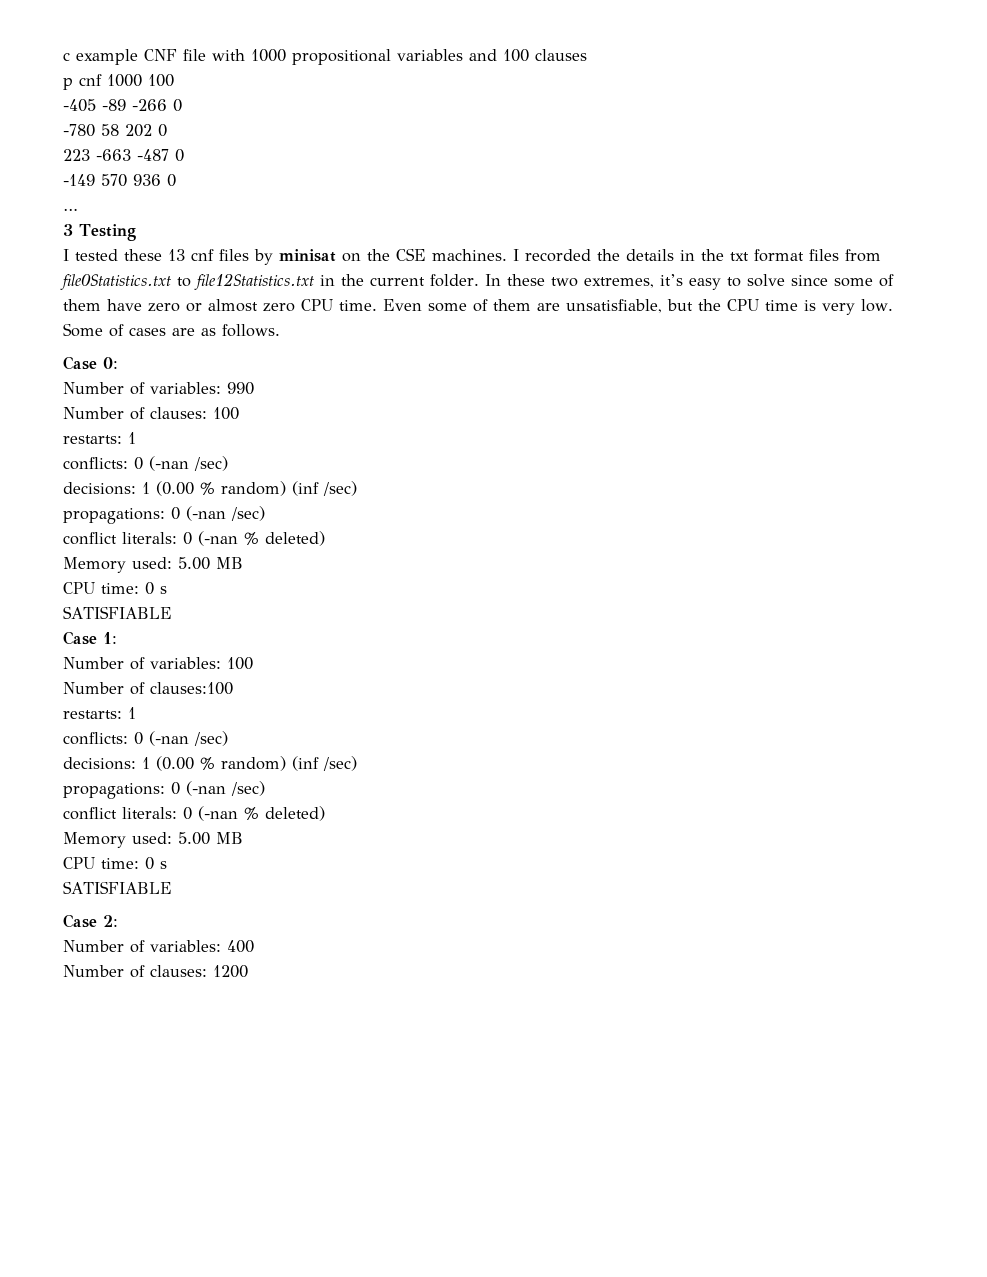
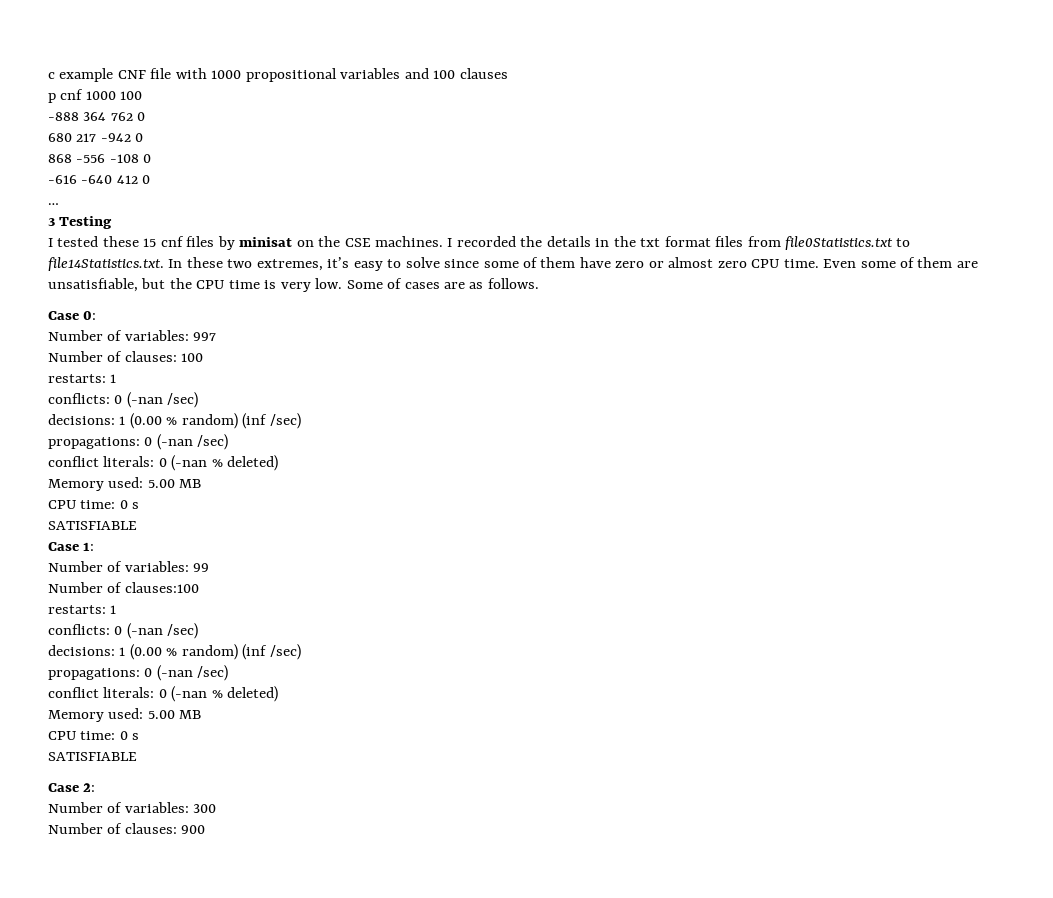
[63,99,182,112] [63,124,167,137] [63,149,184,162] [63,174,161,187] -405 -89 -266 0 // -780 58 202 0 // 223 -663 -487 0 // -149 570 936 -> [48,112,146,121] [48,133,144,142] [48,154,152,163] [48,175,138,184] -888 364 762 0 // 680 217 -942 0 // 868 -556 -108 0 // -616 -640 412
[168,249,185,261] 13 -> [143,238,157,247] 15
[194,273,479,291] file12Statistics.txt in the current folder. -> [48,257,164,271] file14Statistics.txt.
[227,382,254,395] 990 -> [193,332,217,341] 997
[227,657,253,670] 100 -> [193,563,210,572] 99
[227,940,254,953] [63,965,248,978] 400 // Number of clauses: 1200 -> [193,804,217,813] [48,823,206,834] 300 // Number of clauses: 900

